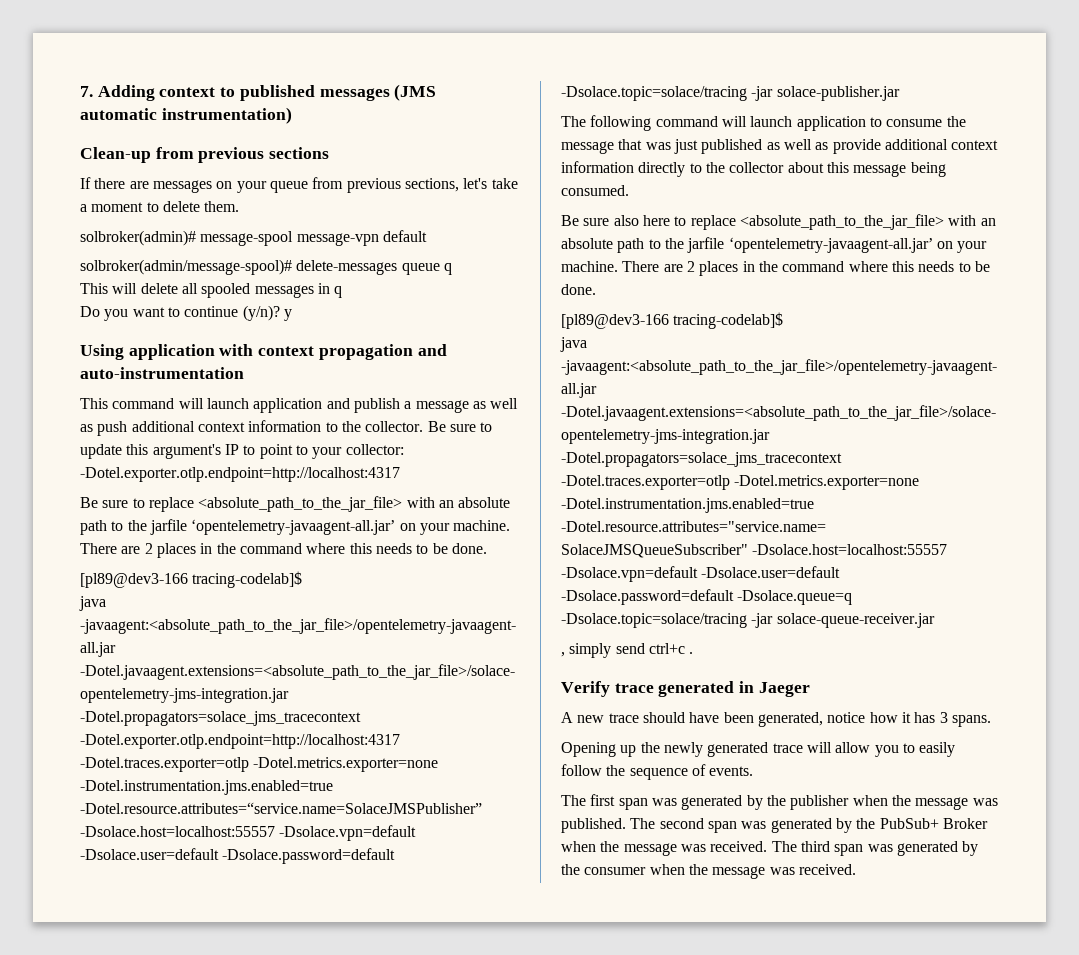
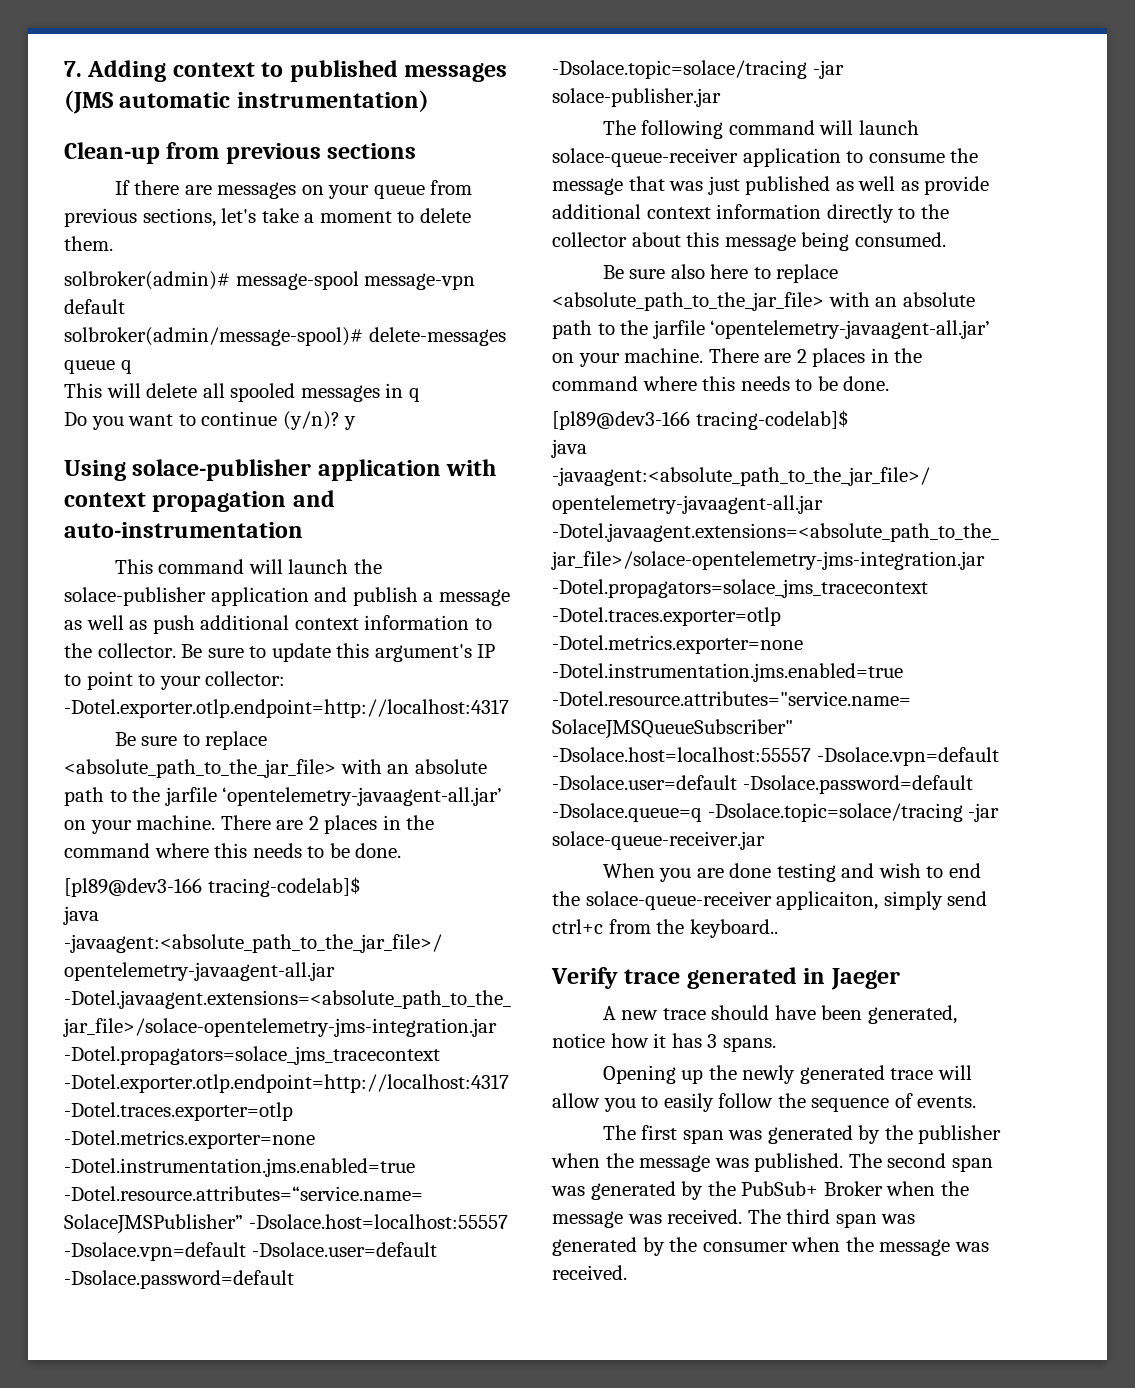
(124, 352) none -> [132,459,312,481] solace-publisher
(249, 403) none -> [353,559,382,574] [64,587,206,606] the solace-publisher
(793, 121) none -> [552,148,738,167] solace-queue-receiver
[561,643,694,658] , simply send ctrl+c . -> [602,863,981,882] [552,891,988,910] [552,919,778,938] When you are done testing and wish to end the solace-queue-receiver applicaiton, simply send ctrl+c from the keyboard..

